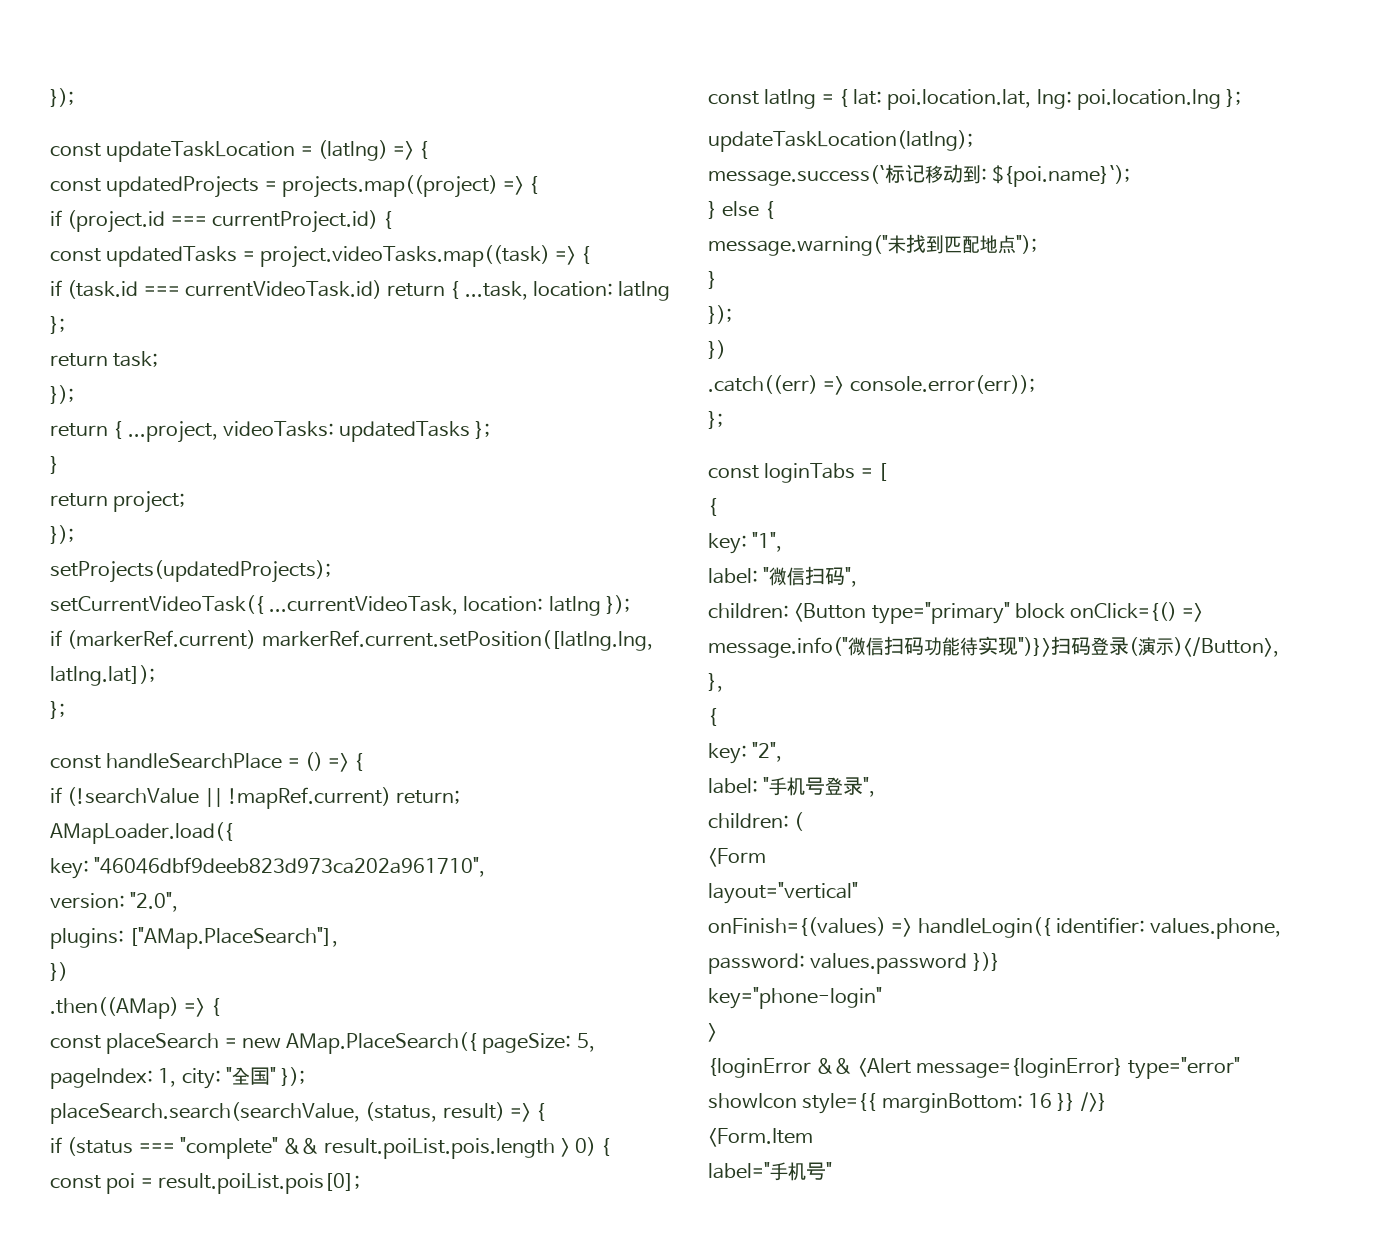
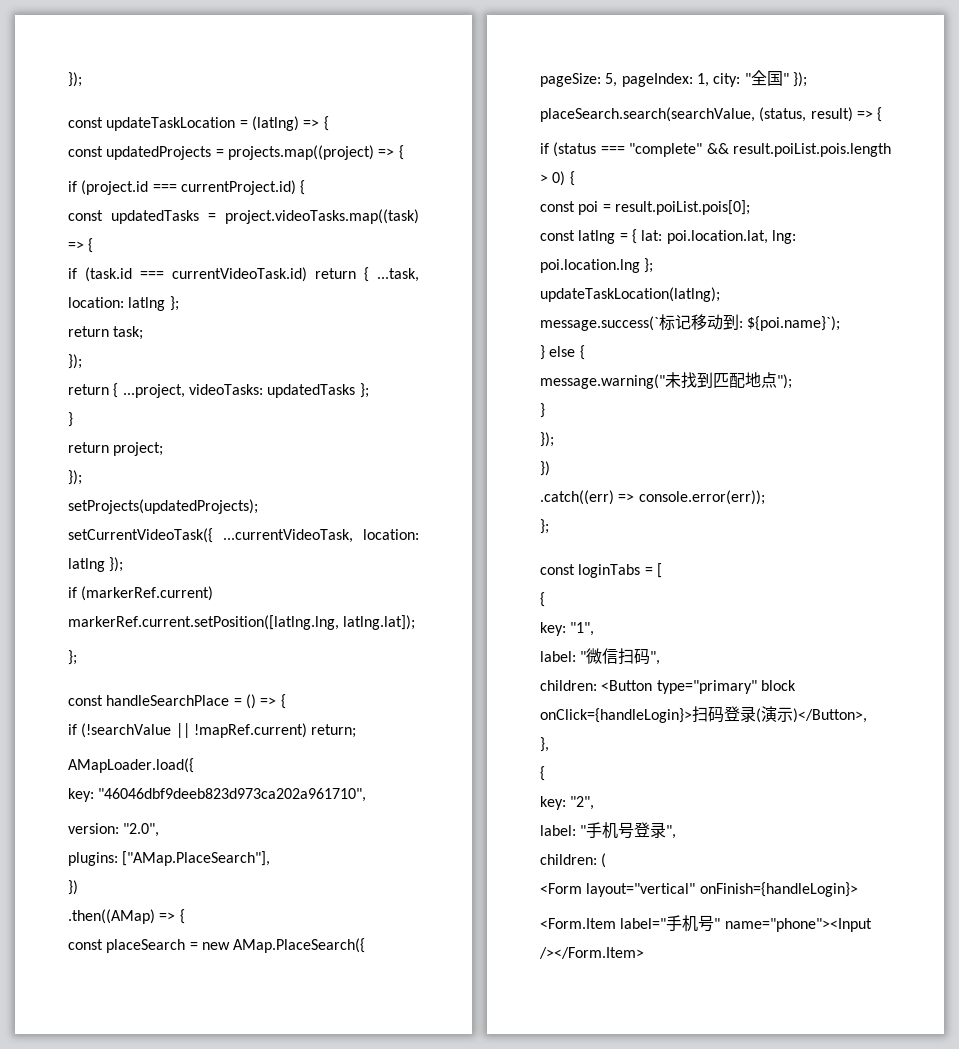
[1070,602,1204,622] [708,636,1051,658] onClick={() => message.info("微信扫码功能待实现")}> -> [540,708,692,723] onClick={handleLogin}>
(766, 857) // -> (582, 888) none
[708,917,1282,939] [708,952,1000,974] [708,987,882,1009] [708,1023,717,1042] [708,1057,1241,1079] [708,1092,1108,1114] // onFinish={(values) => handleLogin({ identifier: values.phone, password: values.password })} // key="phone-login" // > // {loginError && <Alert message={loginError} type="error" showIcon style={{ marginBottom: 16 }} />} -> [699,882,858,897] onFinish={handleLogin}>
(813, 1137) // -> (616, 923) none
(832, 1170) none -> [724,918,872,932] [539,947,644,959] name="phone"><Input /></Form.Item>

